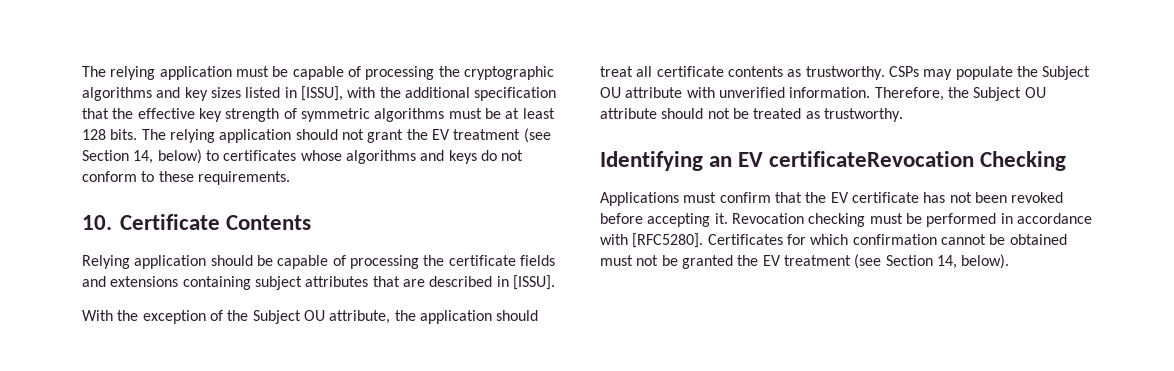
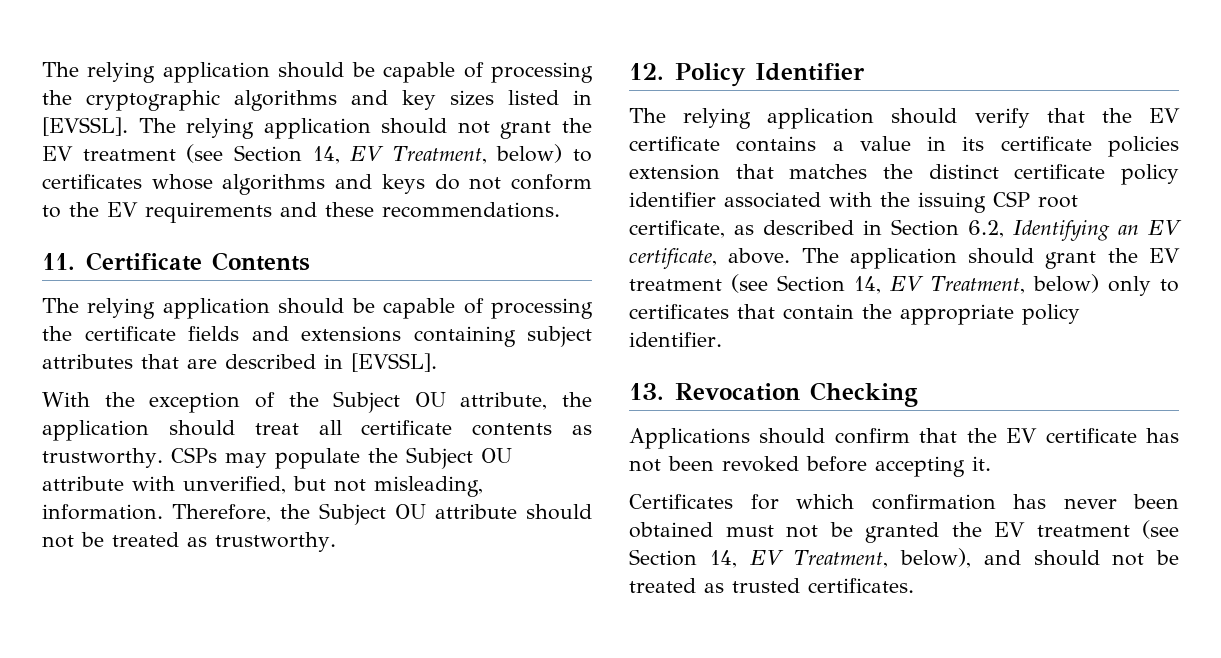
[82,66,269,80] The relying application must -> [42,62,345,83] The relying application should
[300,86,557,101] [82,108,555,122] [82,129,138,140] [ISSU], with the additional specification that the effective key strength of symmetric algorithms must be at least 128 bits. -> [42,117,128,136] [EVSSL].
(154, 157) none -> [350,146,487,164] EV Treatment,
[158,171,290,185] [82,215,112,230] these requirements. // 10. -> [69,202,560,223] [42,253,75,270] the EV requirements and these recommendations. // 11.
[82,255,130,269] Relying -> [42,298,156,319] The relying
[512,275,555,290] [ISSU]. -> [351,353,437,372] [EVSSL].
[718,87,785,98] unverified -> [183,476,483,497] unverified, but not misleading,
[600,151,975,171] Identifying an EV certificateRevocation -> [629,63,865,87] [629,108,1180,129] [629,136,1179,157] [629,164,1179,185] [629,191,1078,213] [629,219,1182,241] [629,248,1180,269] [629,274,1179,296] [629,304,1080,325] [629,332,722,347] [629,383,800,401] 12. Policy Identifier // The relying application should verify that the EV certificate contains a value in its certificate policies extension that matches the distinct certificate policy identifier associated with the issuing CSP root certificate, as described in Section 6.2, Identifying an EV certificate, above. The application should grant the EV treatment (see Section 14, EV Treatment, below) only to certificates that contain the appropriate policy identifier. // 13. Revocation
[683,192,717,203] must -> [759,428,826,444] should
[731,213,1092,227] [600,233,704,248] Revocation checking must be performed in accordance with [RFC5280]. -> (991, 463) //
[940,234,1006,245] cannot be -> [1013,494,1179,509] has never been
[961,254,1010,269] below). -> [749,548,1179,568] [629,578,914,593] EV Treatment, below), and should not be treated as trusted certificates.

